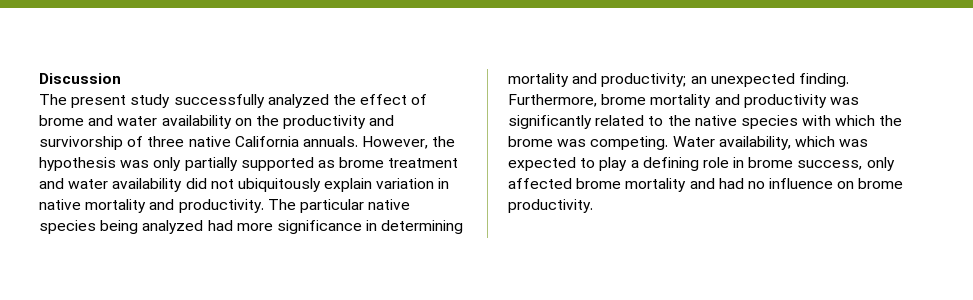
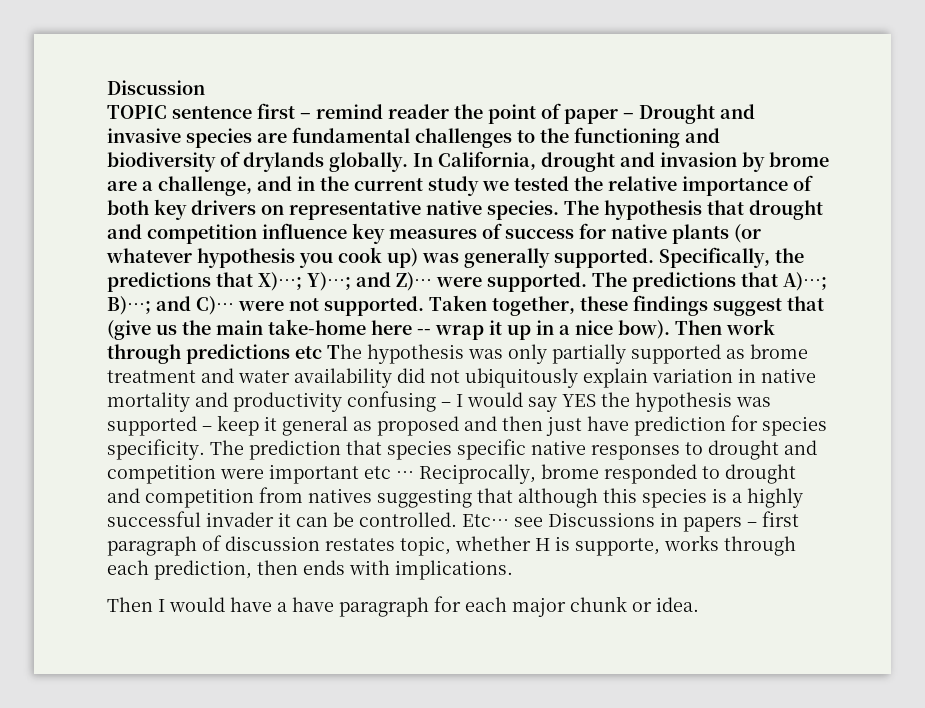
[39,94,428,108] [39,115,395,129] [39,136,456,150] The present study successfully analyzed the effect of brome and water availability on the productivity and survivorship of three native California annuals. However, the -> [107,103,755,124] [107,127,720,148] [107,151,829,172] [107,175,813,196] [107,199,823,220] [107,223,761,244] [106,247,804,268] [107,272,827,292] [107,295,824,316] [107,319,775,340] [107,344,362,364] TOPIC sentence first – remind reader the point of paper – Drought and invasive species are fundamental challenges to the functioning and biodiversity of drylands globally. In California, drought and invasion by brome are a challenge, and in the current study we tested the relative importance of both key drivers on representative native species. The hypothesis that drought and competition influence key measures of success for native plants (or whatever hypothesis you cook up) was generally supported. Specifically, the predictions that X)…; Y)…; and Z)… were supported. The predictions that A)…; B)…; and C)… were not supported. Taken together, these findings suggest that (give us the main take-home here -- wrap it up in a nice bow). Then work through predictions etc The
[178,199,411,213] [39,220,464,234] [508,73,849,87] [508,94,859,108] [508,115,903,129] [508,136,869,150] [508,157,895,171] [508,178,904,192] [508,199,593,213] productivity. The particular native species being analyzed had more significance in determining mortality and productivity; an unexpected finding. Furthermore, brome mortality and productivity was significantly related to the native species with which the brome was competing. Water availability, which was expected to play a defining role in brome success, only affected brome mortality and had no influence on brome productivity. -> [233,391,771,412] [107,415,827,436] [107,439,817,460] [107,464,796,484] [107,487,803,508] [107,511,799,532] [107,535,796,556] [107,560,513,580] [107,596,699,617] productivity confusing – I would say YES the hypothesis was supported – keep it general as proposed and then just have prediction for species specificity. The prediction that species specific native responses to drought and competition were important etc … Reciprocally, brome responded to drought and competition from natives suggesting that although this species is a highly successful invader it can be controlled. Etc… see Discussions in papers – first paragraph of discussion restates topic, whether H is supporte, works through each prediction, then ends with implications. // Then I would have a have paragraph for each major chunk or idea.

